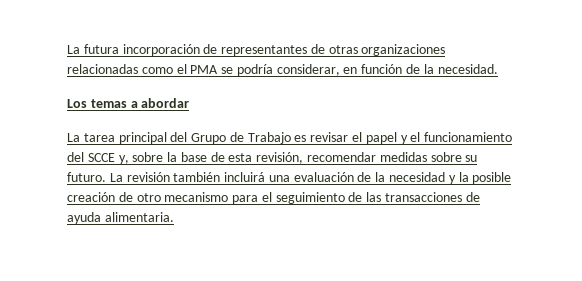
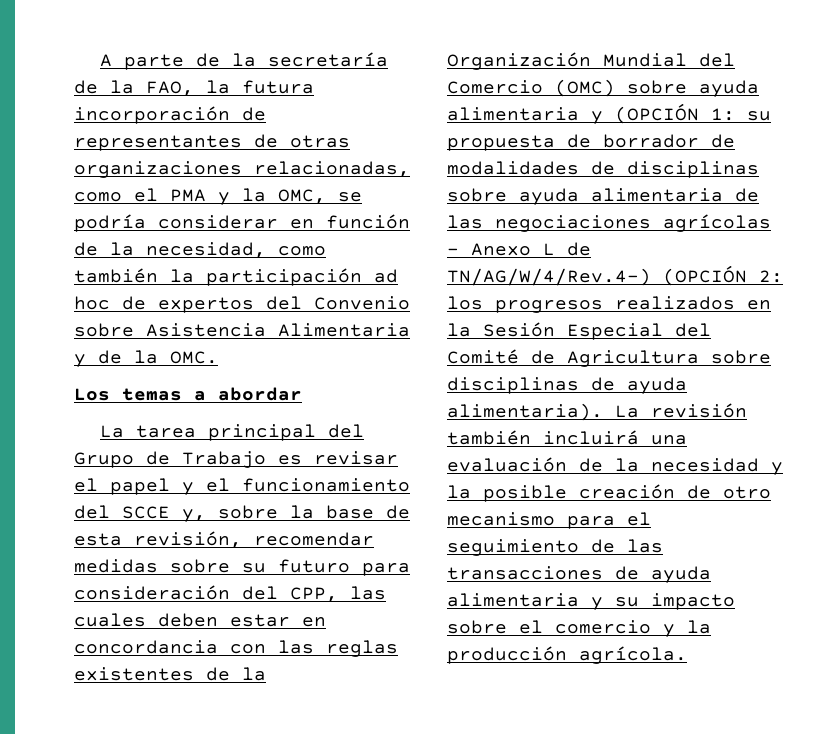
[67,45,80,54] La -> [99,52,388,70] [74,80,230,96] A parte de la secretaría de la FAO, la
[67,64,138,74] relacionadas -> [254,161,410,177] relacionadas,
(219, 69) none -> [218,188,326,205] y la OMC,
[276,64,340,76] considerar, -> [158,215,278,229] considerar
[437,64,498,74] necesidad. -> [146,242,326,258] [74,268,398,286] [74,296,410,313] [74,323,410,337] [74,350,218,367] necesidad, como también la participación ad hoc de expertos del Convenio sobre Asistencia Alimentaria y de la OMC.
[67,172,106,182] futuro. -> [278,559,410,576] [74,585,386,602] [74,613,326,627] [74,640,398,657] [74,667,266,681] [447,52,735,70] [447,79,759,97] [447,103,771,124] [447,134,735,151] [447,161,759,178] [447,188,759,205] [447,214,771,232] [447,242,591,256] [447,265,783,286] [447,296,771,313] [447,322,711,340] [447,349,771,367] [447,377,687,394] [447,403,603,421] futuro para consideración del CPP, las cuales deben estar en concordancia con las reglas existentes de la Organización Mundial del Comercio (OMC) sobre ayuda alimentaria y (OPCIÓN 1: su propuesta de borrador de modalidades de disciplinas sobre ayuda alimentaria de las negociaciones agrícolas – Anexo L de TN/AG/W/4/Rev.4-) (OPCIÓN 2: los progresos realizados en la Sesión Especial del Comité de Agricultura sobre disciplinas de ayuda alimentaria).
[104,212,174,222] alimentaria. -> [447,593,735,610] [447,620,711,637] [447,646,687,664] alimentaria y su impacto sobre el comercio y la producción agrícola.

